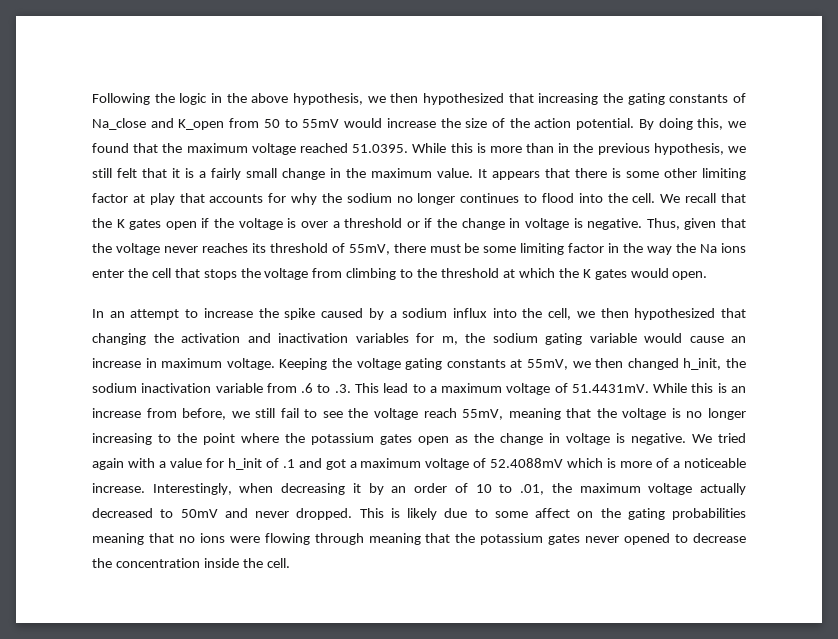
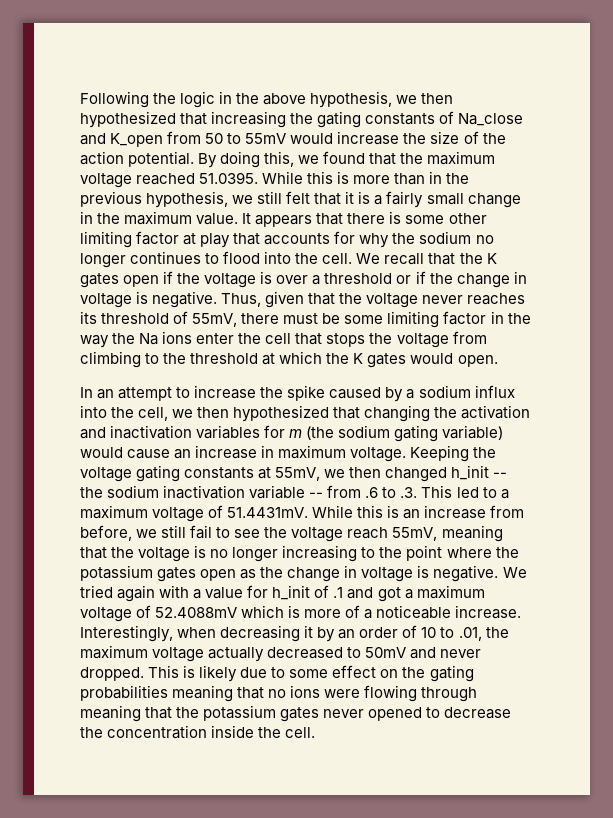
[441,333,485,345] m, the -> [289,426,335,440] m (the
[589,333,637,343] variable -> [442,425,504,440] variable)
[683,358,722,370] h_init, -> [451,465,508,480] h_init --
(263, 388) none -> [309,492,324,498] --
[383,383,409,393] lead -> [456,487,479,498] led
[535,508,570,518] affect -> [332,665,377,678] effect

